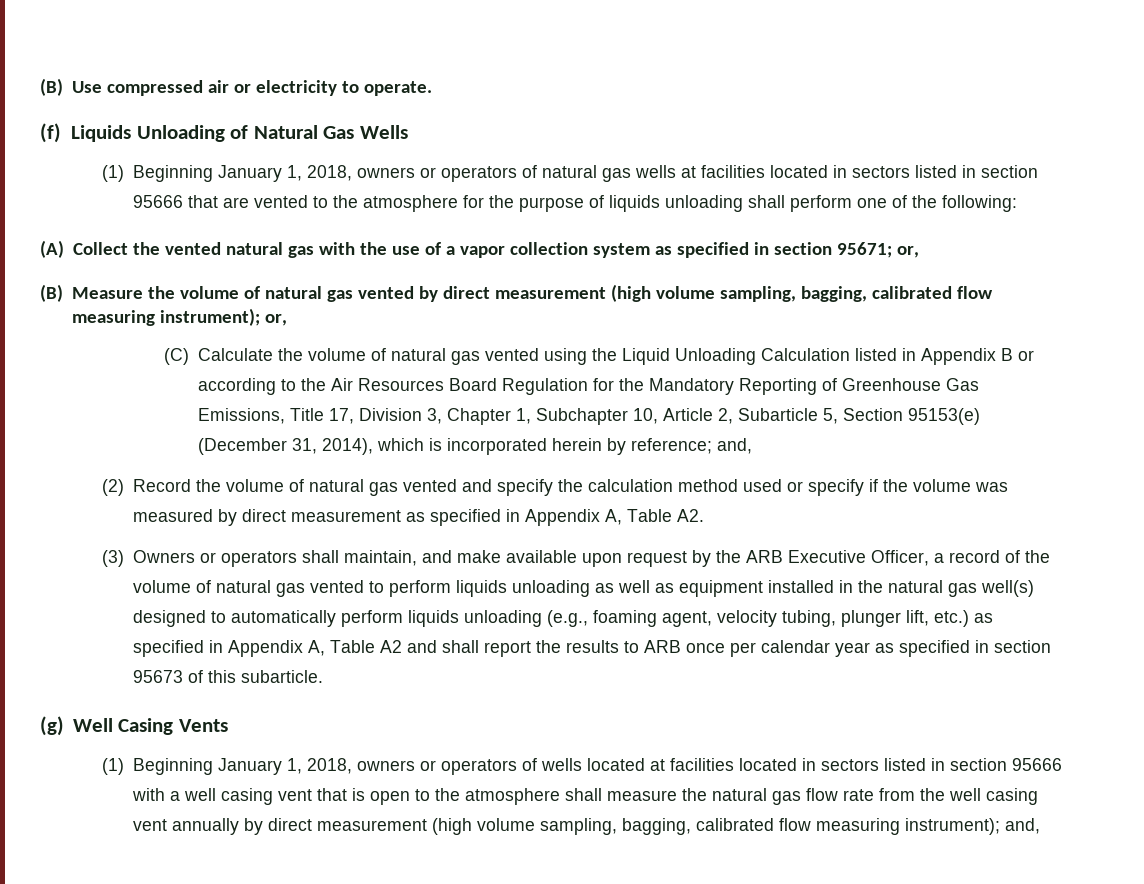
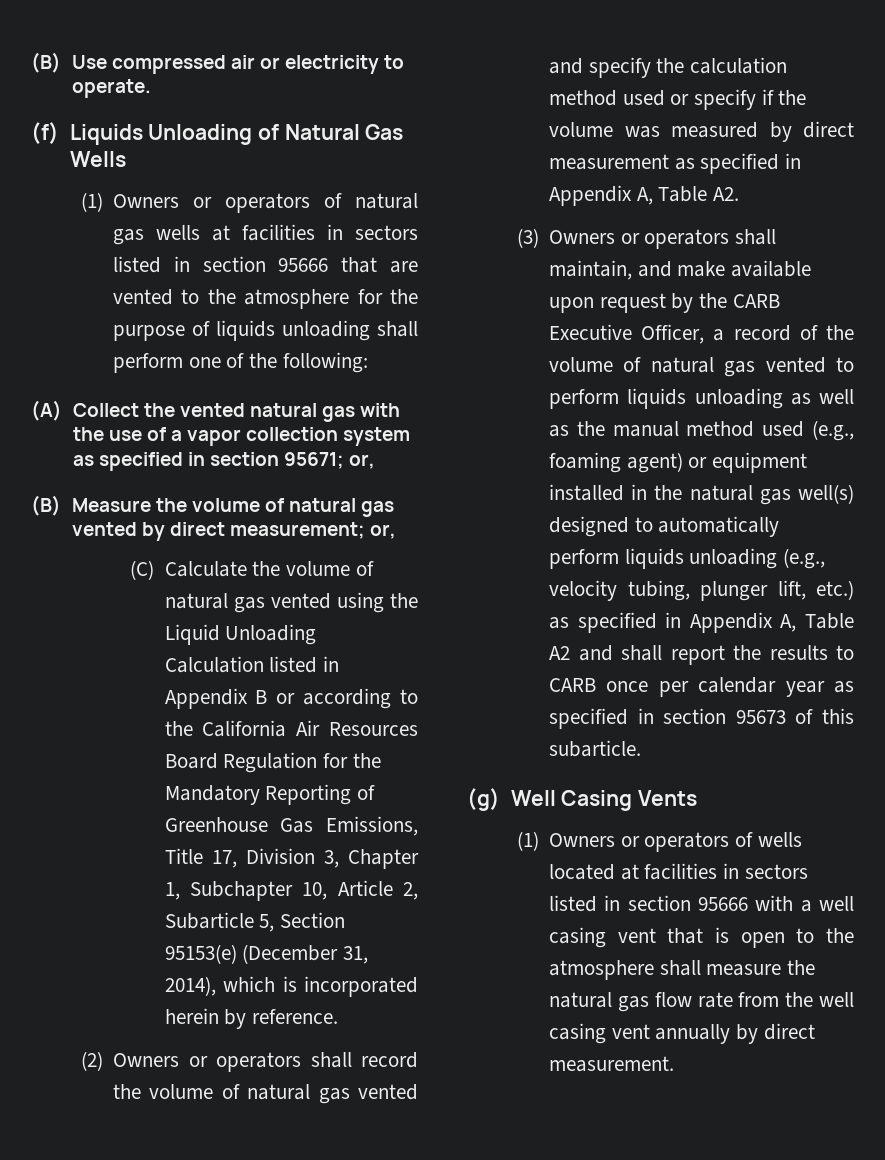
[133,165,416,182] Beginning January 1, 2018, owners -> [112,194,179,208] Owners
[770,165,829,178] located -> (315, 232) none
[494,284,993,302] [71,308,260,326] measurement (high volume sampling, bagging, calibrated flow measuring instrument); -> [229,522,365,539] measurement;
(326, 384) none -> [202,720,287,737] California
[630,438,752,454] reference; and, -> [251,1009,338,1024] reference.
[133,479,192,492] Record -> [112,1052,418,1072] Owners or operators shall record
[746,550,784,563] ARB -> [732,294,780,308] CARB
(675, 588) none -> [576,420,854,441] [548,452,708,473] the manual method used (e.g., foaming agent) or
[593,610,713,627] foaming agent, -> (826, 558) none
[644,640,682,653] ARB -> [548,678,596,692] CARB
[133,758,416,775] Beginning January 1, 2018, owners -> [548,833,615,847] Owners
[739,758,798,771] located -> (718, 871) none
[317,818,1041,835] measurement (high volume sampling, bagging, calibrated flow measuring instrument); and, -> [548,1056,674,1072] measurement.

